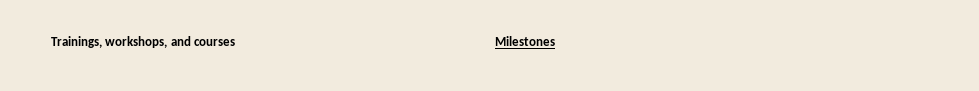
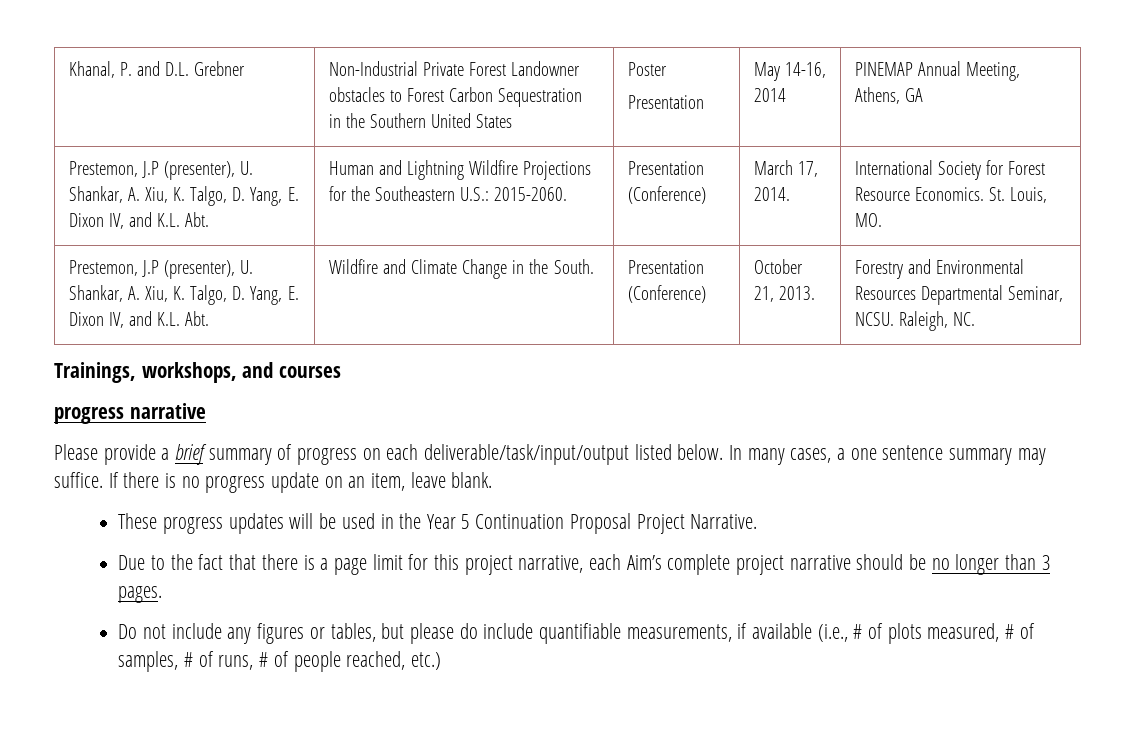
[51,36,236,48] [495,36,555,46] Trainings, workshops, and courses // Milestones -> [68,61,246,78] [328,61,581,76] [328,87,583,107] [328,113,513,128] [627,62,667,76] [627,95,704,109] [753,62,826,81] [753,88,786,102] [854,61,1020,81] [854,87,923,104] [68,161,254,180] [68,186,299,206] [68,212,210,229] [328,160,592,180] [328,186,568,201] [627,161,704,175] [627,186,706,204] [753,160,818,177] [753,187,790,201] [854,160,1046,180] [854,187,1048,203] [854,213,882,227] [68,260,254,279] [68,285,299,305] [68,311,210,328] [328,259,594,279] [627,260,704,274] [627,285,706,303] [753,259,803,274] [753,286,815,302] [854,259,1024,279] [854,285,1063,305] [854,311,975,331] [54,362,342,383] [54,403,206,424] [54,444,1046,465] [54,472,493,493] [118,513,758,534] [118,554,1050,575] [118,586,163,603] [118,623,1035,644] [118,651,441,672] Khanal, P. and D.L. Grebner | Non-Industrial Private Forest Landowner obstacles to Forest Carbon Sequestration in the Southern United States | Poster // Presentation | May 14-16, 2014 | PINEMAP Annual Meeting, Athens, GA // Prestemon, J.P (presenter), U. Shankar, A. Xiu, K. Talgo, D. Yang, E. Dixon IV, and K.L. Abt. | Human and Lightning Wildfire Projections for the Southeastern U.S.: 2015-2060. | Presentation (Conference) | March 17, 2014. | International Society for Forest Resource Economics. St. Louis, MO. // Prestemon, J.P (presenter), U. Shankar, A. Xiu, K. Talgo, D. Yang, E. Dixon IV, and K.L. Abt. | Wildfire and Climate Change in the South. | Presentation (Conference) | October 21, 2013. | Forestry and Environmental Resources Departmental Seminar, NCSU. Raleigh, NC. // Trainings, workshops, and courses // progress narrative // Please provide a brief summary of progress on each deliverable/task/input/output listed below. In many cases, a one sentence summary may suffice. If there is no progress update on an item, leave blank. // These progress updates will be used in the Year 5 Continuation Proposal Project Narrative. // Due to the fact that there is a page limit for this project narrative, each Aim’s complete project narrative should be no longer than 3 pages. // Do not include any figures or tables, but please do include quantifiable measurements, if available (i.e., # of plots measured, # of samples, # of runs, # of people reached, etc.)

